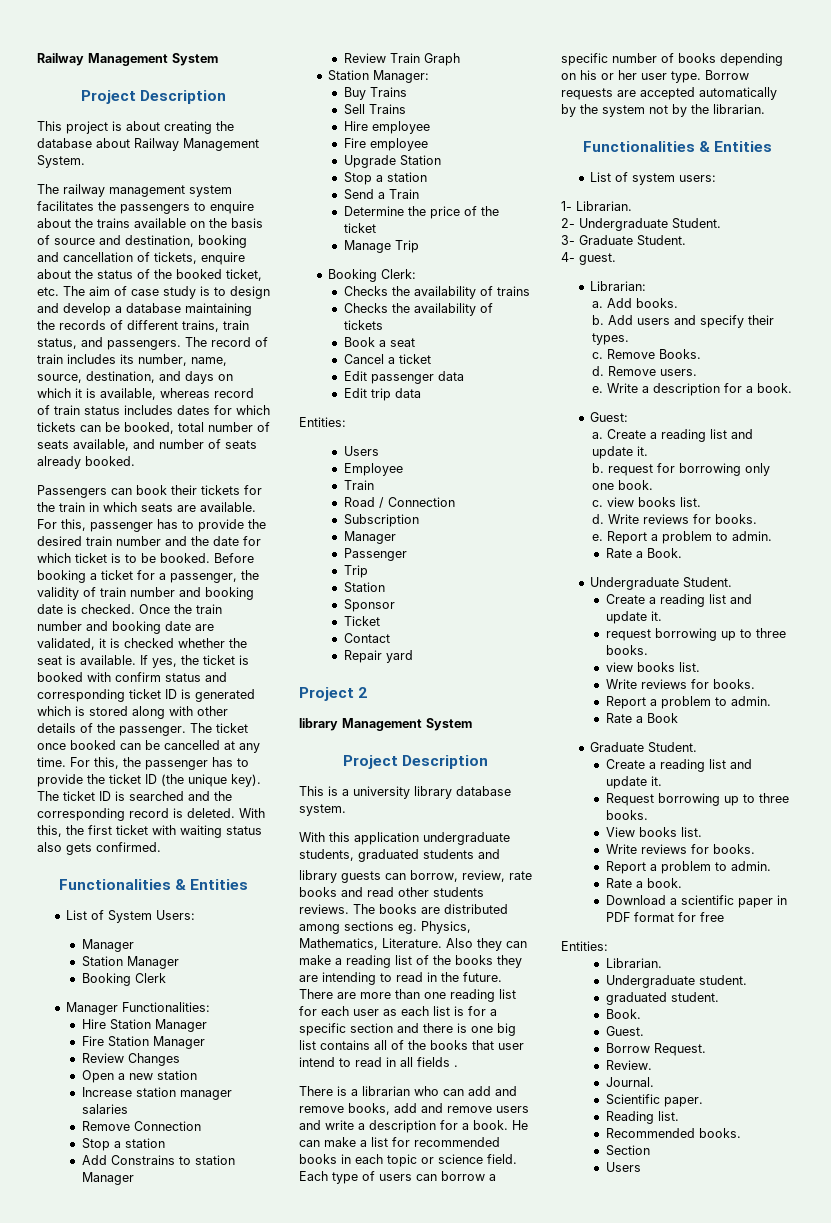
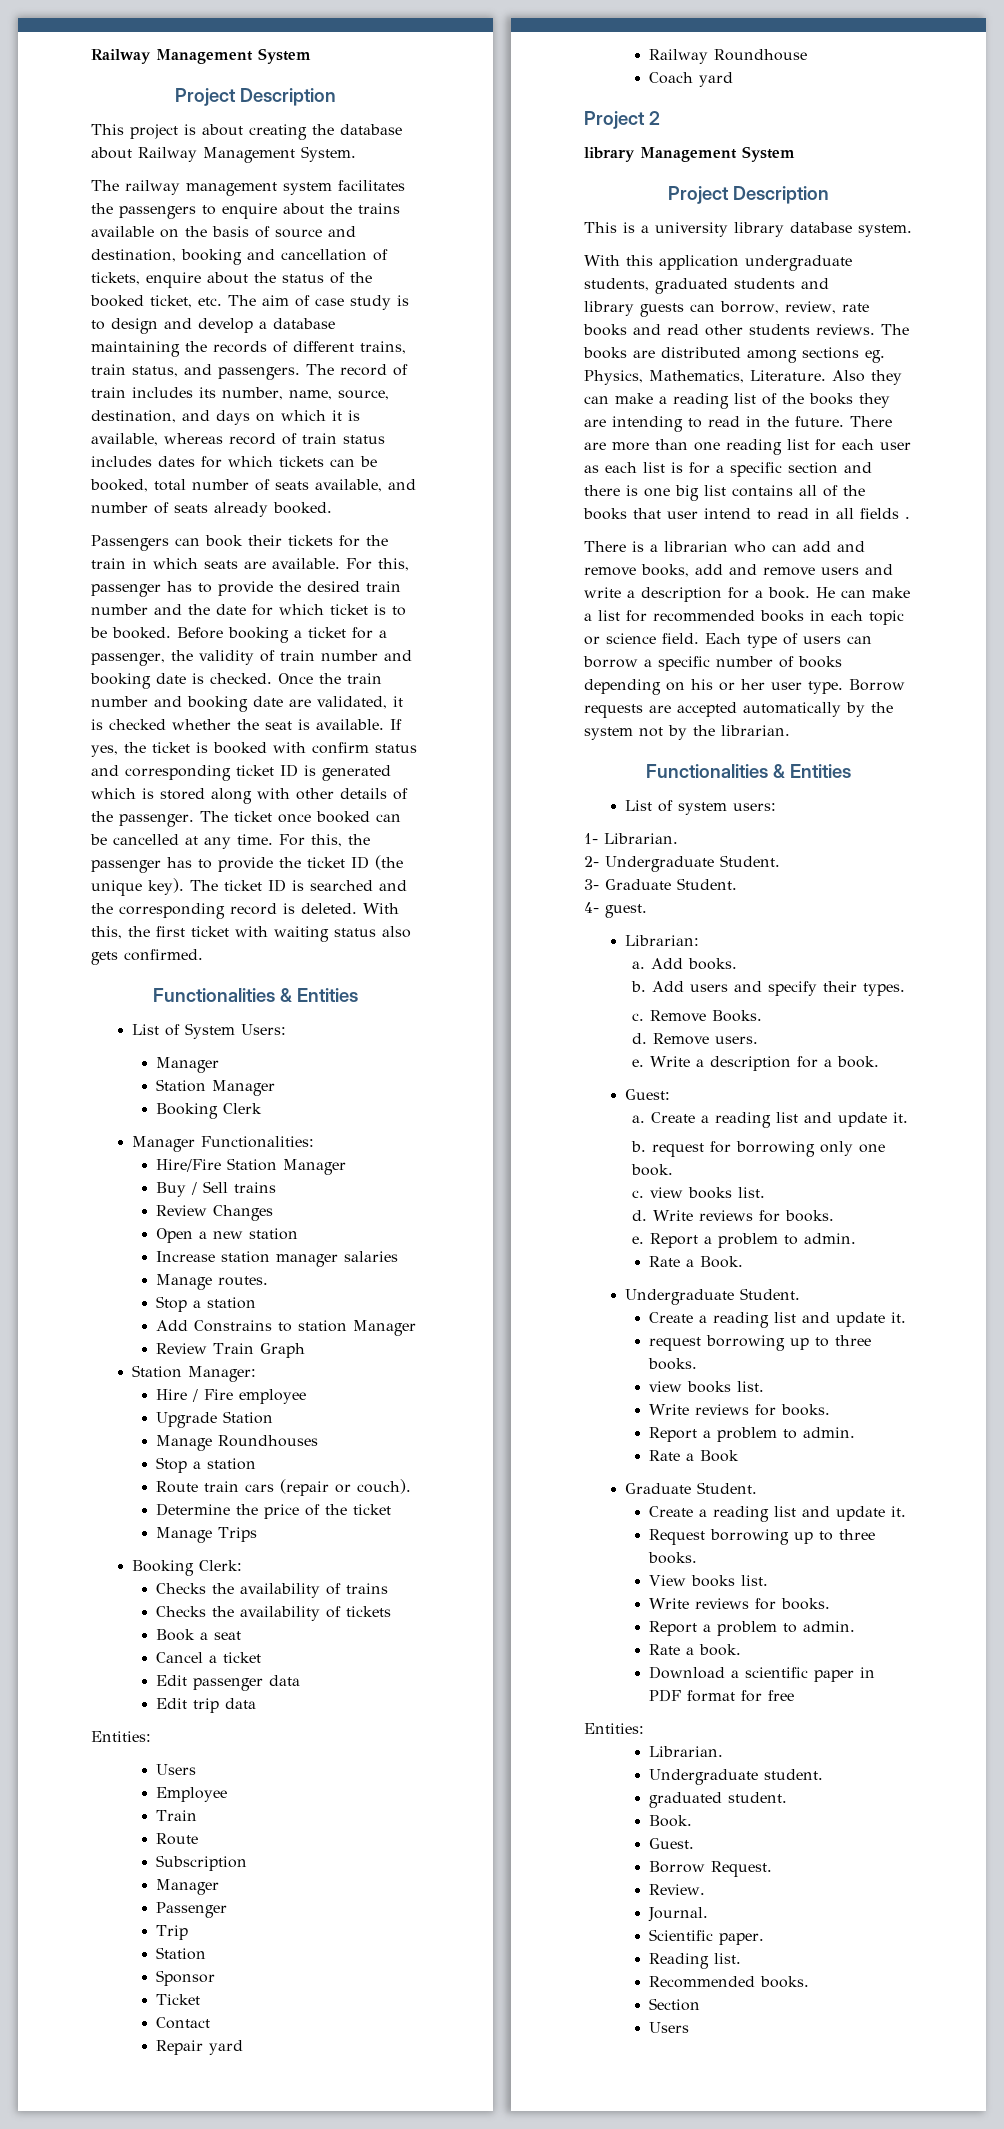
[81,1019,207,1032] [81,1036,205,1049] Hire Station Manager // Fire Station Manager -> [156,1158,347,1175] [156,1181,277,1197] Hire/Fire Station Manager // Buy / Sell trains
[81,1121,201,1131] Remove Connection -> [156,1274,269,1290] Manage routes.
[343,87,407,100] [343,104,406,115] [343,121,430,134] // Buy Trains // Sell Trains // Hire employee // -> [156,1389,199,1402] // Hire /
[343,172,427,185] [343,189,419,200] // Stop a station // Send a Train -> [156,1435,319,1451] [156,1457,257,1473] [156,1479,412,1496] // Manage Roundhouses // Stop a station // Route train cars (repair or couch).
[394,240,419,253] Trip -> [218,1527,258,1542] Trips
[343,497,455,508] Road / Connection -> [156,1833,199,1845] Route
(413, 656) none -> [649,49,808,64] [649,72,734,87] // Railway Roundhouse // Coach yard

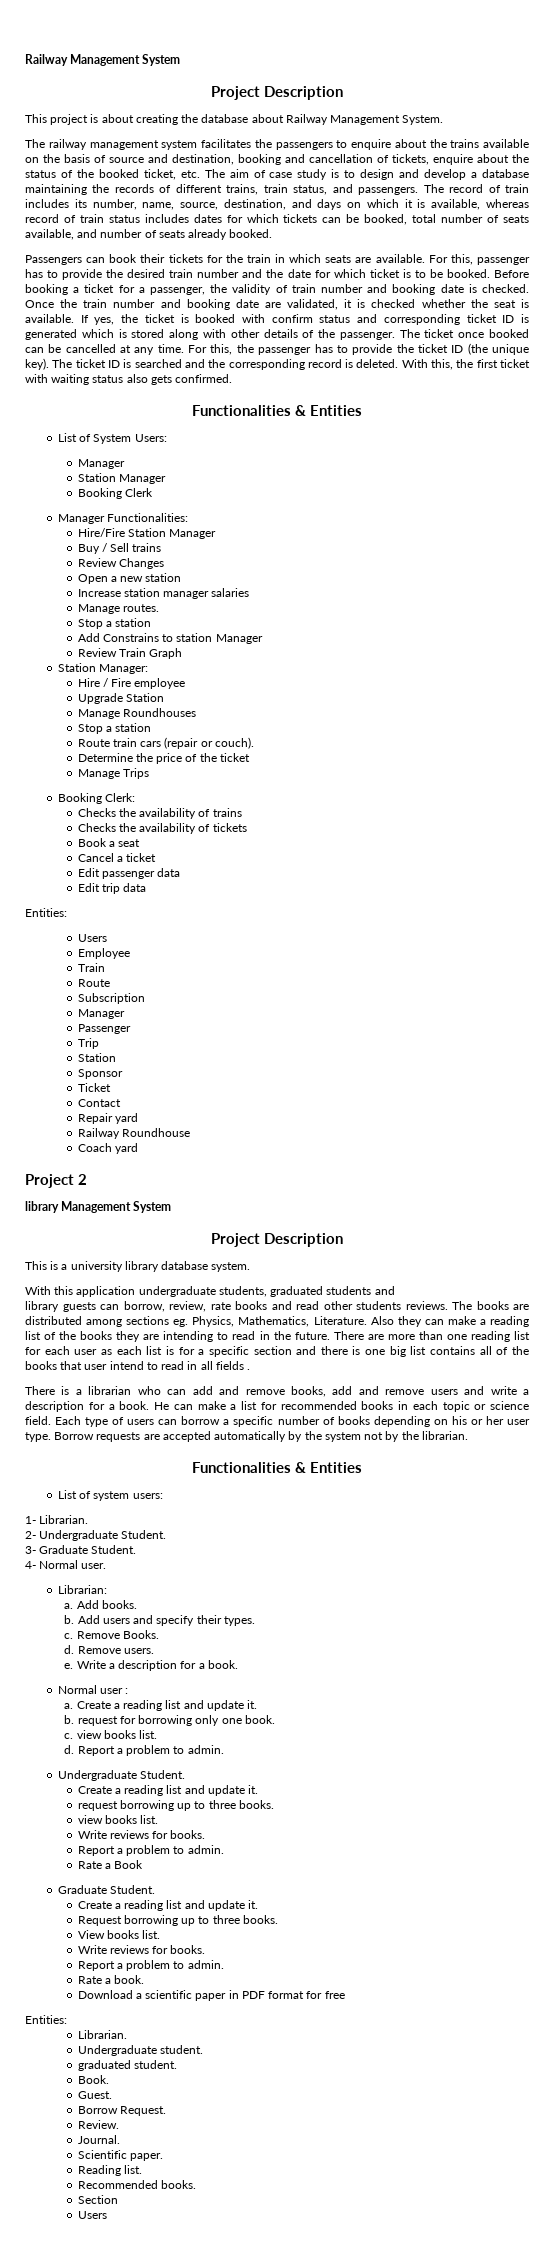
[605,904,647,918] guest. -> [39,1560,107,1569] Normal user.
[625,1089,671,1100] Guest: -> [57,1685,129,1694] Normal user :
[652,1210,834,1222] [631,1233,856,1248] [649,1256,744,1268] Write reviews for books. // e. Report a problem to admin. // Rate a Book. -> [77,1745,224,1756] Report a problem to admin.

